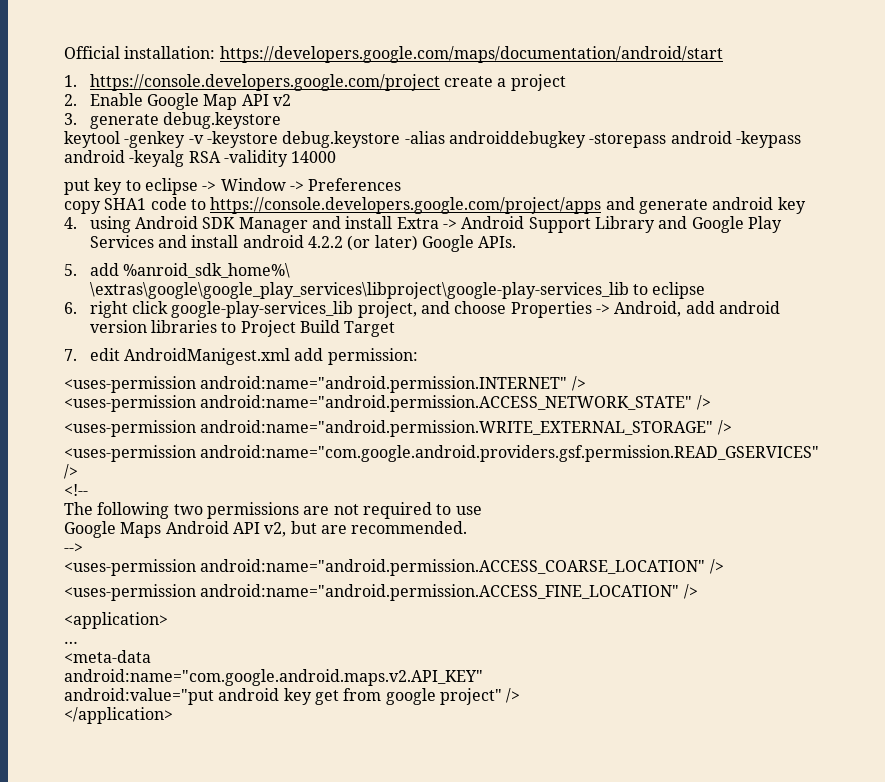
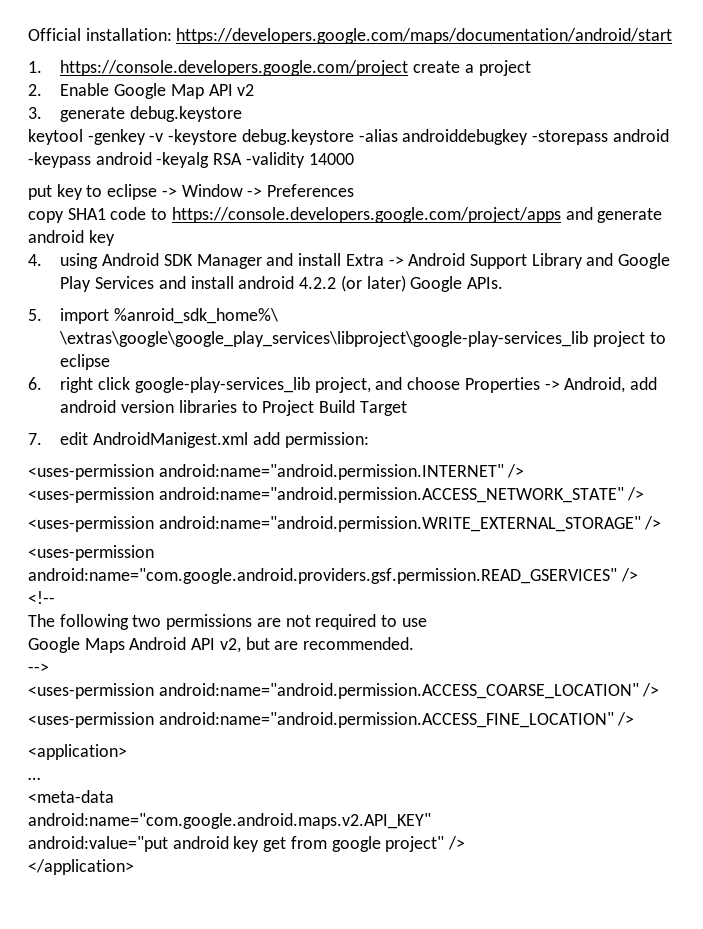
[89,263,119,276] add -> [60,308,110,324] import
(629, 290) none -> [593,331,646,347] project

